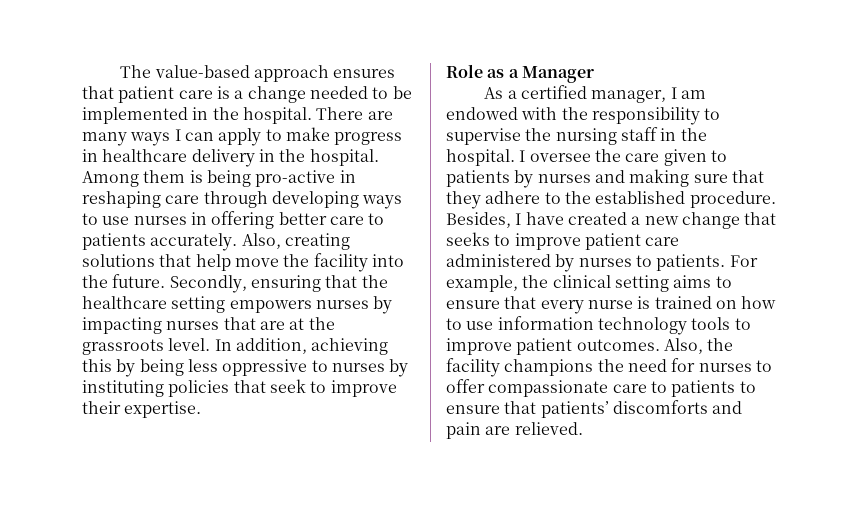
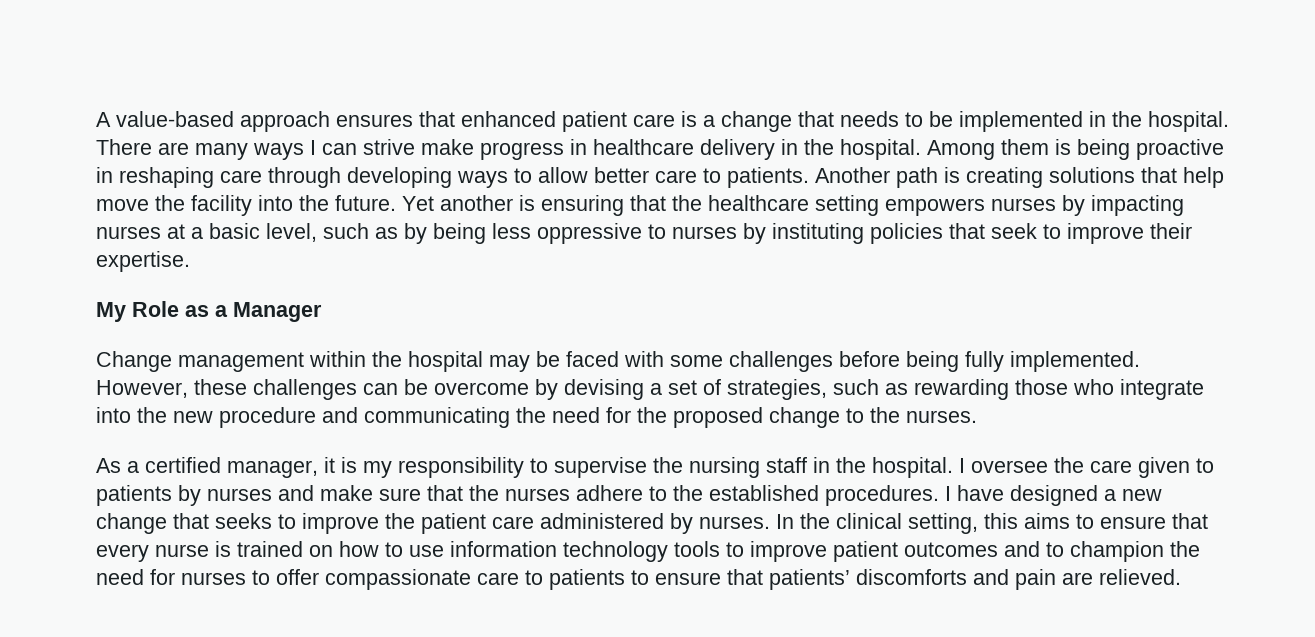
[120,65,152,78] The -> [96,112,111,127] A
(114, 92) none -> [461,111,556,127] enhanced
[309,86,368,99] needed -> [798,111,899,127] that needs
[218,128,282,146] apply to -> [363,139,415,155] strive
[255,170,336,187] pro-active -> [1136,139,1224,160] proactive
[102,211,385,229] [82,233,281,251] use nurses in offering better care to patients accurately. Also, -> [538,167,960,188] allow better care to patients. Another path is
[169,275,247,293] Secondly, -> [402,195,535,211] Yet another is
[223,317,335,330] [82,338,389,355] [82,359,112,372] that are at the grassroots level. In addition, achieving this -> [167,223,398,242] at a basic level, such as
(202, 409) none -> [96,302,126,322] My
(594, 74) none -> [96,351,1140,372] [96,379,1204,400] [96,407,977,428] // Change management within the hospital may be faced with some challenges before being fully implemented. However, these challenges can be overcome by devising a set of strategies, such as rewarding those who integrate into the new procedure and communicating the need for the proposed change to the nurses.
[670,87,706,99] [446,107,588,120] I am endowed with the -> [324,457,392,478] it is my
[629,169,690,187] making -> [320,485,373,501] make
[446,191,481,209] they -> [469,485,570,501] the nurses
[689,191,776,208] [446,212,511,228] procedure. Besides, -> [825,485,939,506] procedures.
[567,212,627,225] created -> [1010,485,1098,506] designed
(581, 241) none -> [385,513,415,529] the
[578,254,758,271] [446,275,669,292] nurses to patients. For example, the clinical setting -> [699,513,1018,534] nurses. In the clinical setting, this
[576,338,734,354] [446,358,594,377] outcomes. Also, the facility champions -> [904,541,1164,562] outcomes and to champion

